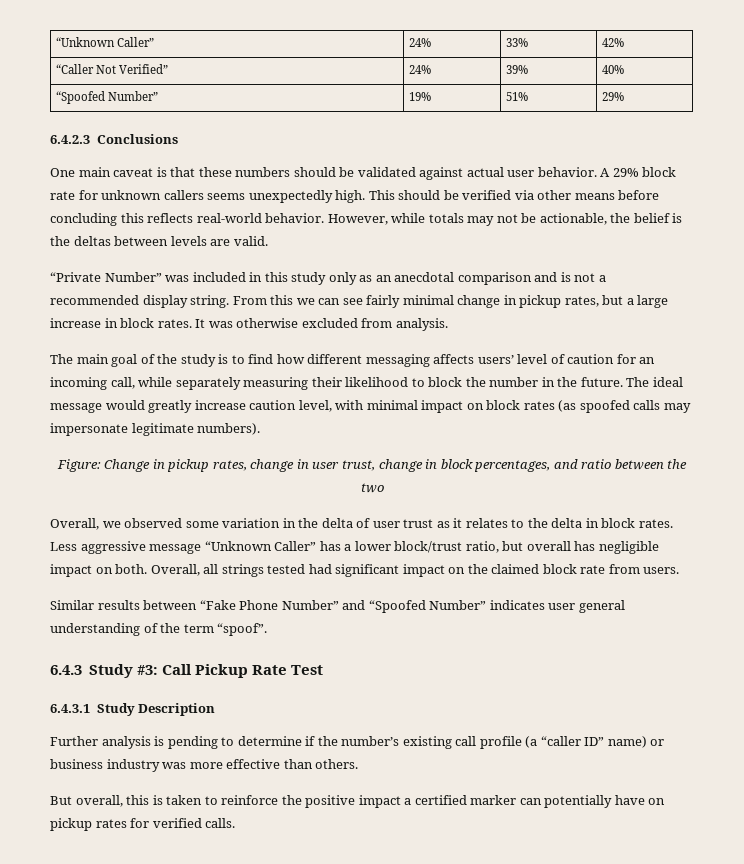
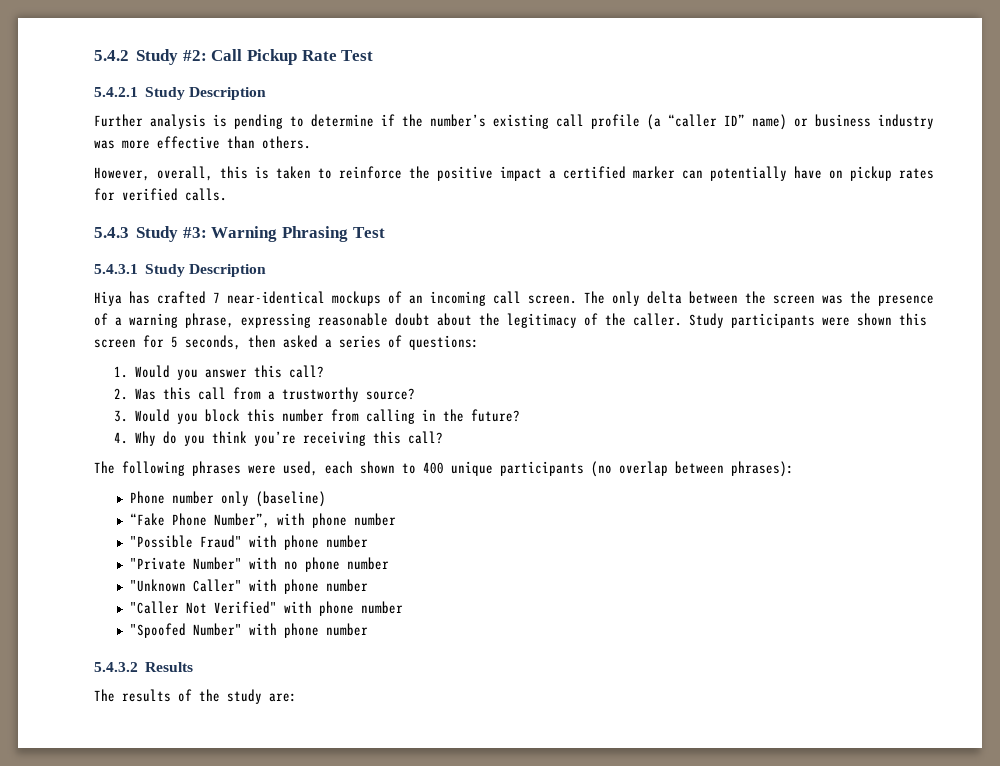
[55,37,154,47] [408,38,431,47] [505,38,528,47] [601,38,624,47] [55,64,168,74] [408,65,431,74] [505,65,528,74] [601,65,624,74] [55,91,158,104] [408,92,431,101] [505,92,528,101] [601,92,624,101] [50,134,178,144] [50,167,677,180] [50,190,660,203] [50,213,683,226] [50,236,268,246] [50,272,606,285] [50,295,669,308] [50,318,448,331] [50,354,656,367] [50,377,683,390] [50,400,691,413] [50,423,261,436] [56,459,688,472] [360,483,384,493] [50,518,673,530] [50,541,659,554] [50,564,680,577] [50,600,625,613] [50,623,268,636] [50,664,158,678] “Unknown Caller” | 24% | 33% | 42% // “Caller Not Verified” | 24% | 39% | 40% // “Spoofed Number” | 19% | 51% | 29% // 6.4.2.3 Conclusions // One main caveat is that these numbers should be validated against actual user behavior. A 29% block rate for unknown callers seems unexpectedly high. This should be verified via other means before concluding this reflects real-world behavior. However, while totals may not be actionable, the belief is the deltas between levels are valid. // “Private Number” was included in this study only as an anecdotal comparison and is not a recommended display string. From this we can see fairly minimal change in pickup rates, but a large increase in block rates. It was otherwise excluded from analysis. // The main goal of the study is to find how different messaging affects users’ level of caution for an incoming call, while separately measuring their likelihood to block the number in the future. The ideal message would greatly increase caution level, with minimal impact on block rates (as spoofed calls may impersonate legitimate numbers). // Figure: Change in pickup rates, change in user trust, change in block percentages, and ratio between the two // Overall, we observed some variation in the delta of user trust as it relates to the delta in block rates. Less aggressive message “Unknown Caller” has a lower block/trust ratio, but overall has negligible impact on both. Overall, all strings tested had significant impact on the claimed block rate from users. // Similar results between “Fake Phone Number” and “Spoofed Number” indicates user general understanding of the term “spoof”. // 6.4.3 Study #3: -> [94,49,207,65] 5.4.2 Study #2:
[50,704,90,713] 6.4.3.1 -> [94,87,138,97] 5.4.2.1
[50,796,72,805] But -> [94,167,150,181] However,
(236, 823) none -> [94,226,385,242] [94,264,267,277] [94,291,934,306] [94,313,927,328] [94,335,479,350] [113,365,324,380] [113,387,415,402] [113,409,520,424] [113,431,443,446] [94,461,794,477] [129,491,326,507] [129,513,396,528] [129,535,368,550] [129,557,389,572] [129,579,368,594] [129,601,403,616] [129,623,368,638] [94,662,194,672] [94,689,297,704] // 5.4.3 Study #3: Warning Phrasing Test // 5.4.3.1 Study Description // Hiya has crafted 7 near-identical mockups of an incoming call screen. The only delta between the screen was the presence of a warning phrase, expressing reasonable doubt about the legitimacy of the caller. Study participants were shown this screen for 5 seconds, then asked a series of questions: // 1. Would you answer this call? // 2. Was this call from a trustworthy source? // 3. Would you block this number from calling in the future? // 4. Why do you think you’re receiving this call? // The following phrases were used, each shown to 400 unique participants (no overlap between phrases): // Phone number only (baseline) // “Fake Phone Number”, with phone number // "Possible Fraud" with phone number // "Private Number" with no phone number // "Unknown Caller" with phone number // "Caller Not Verified" with phone number // "Spoofed Number" with phone number // 5.4.3.2 Results // The results of the study are:

